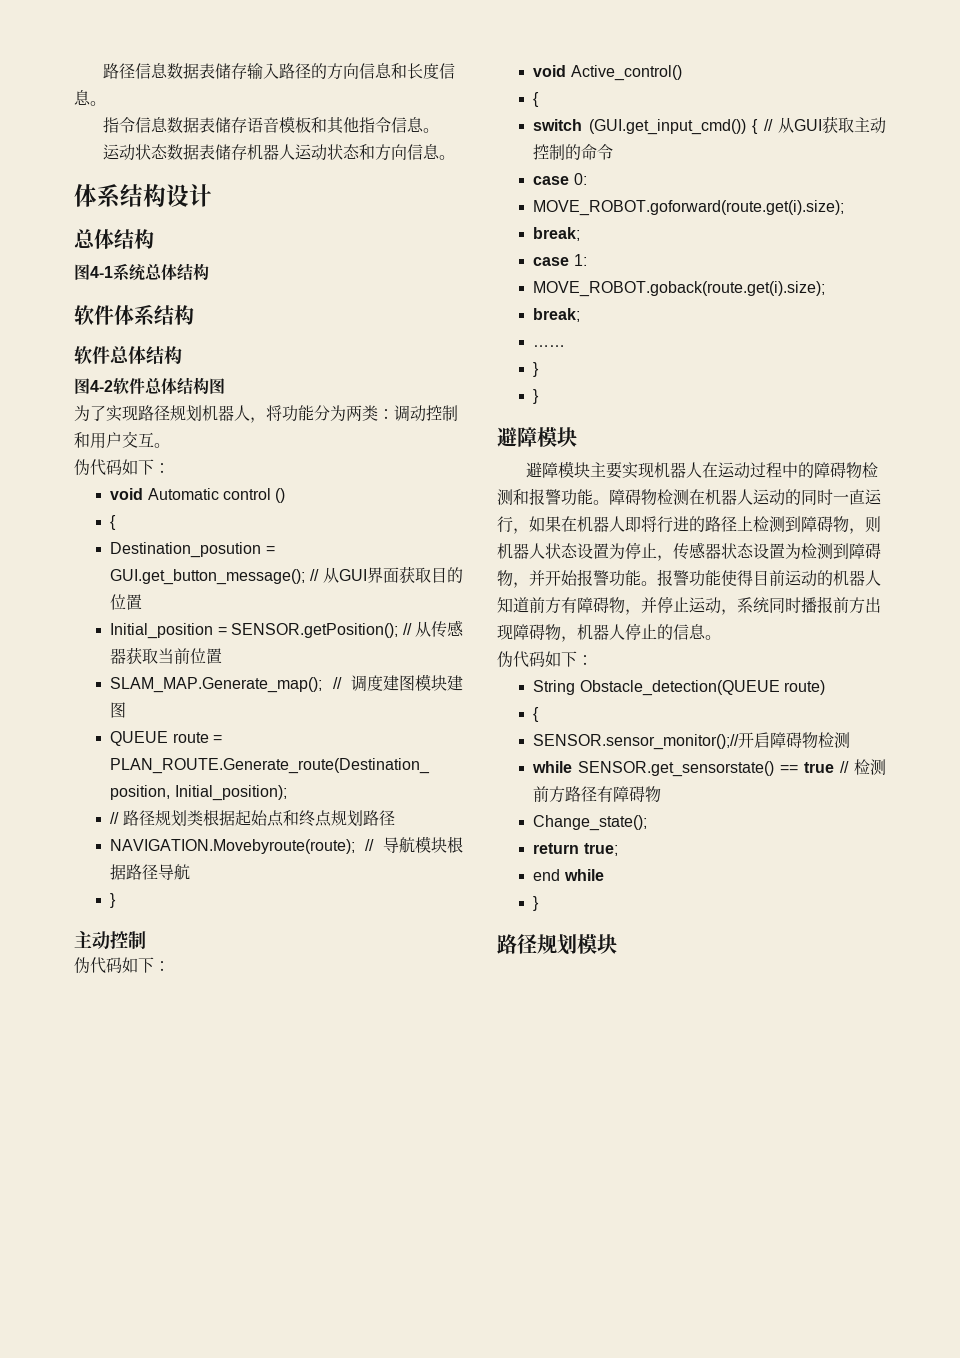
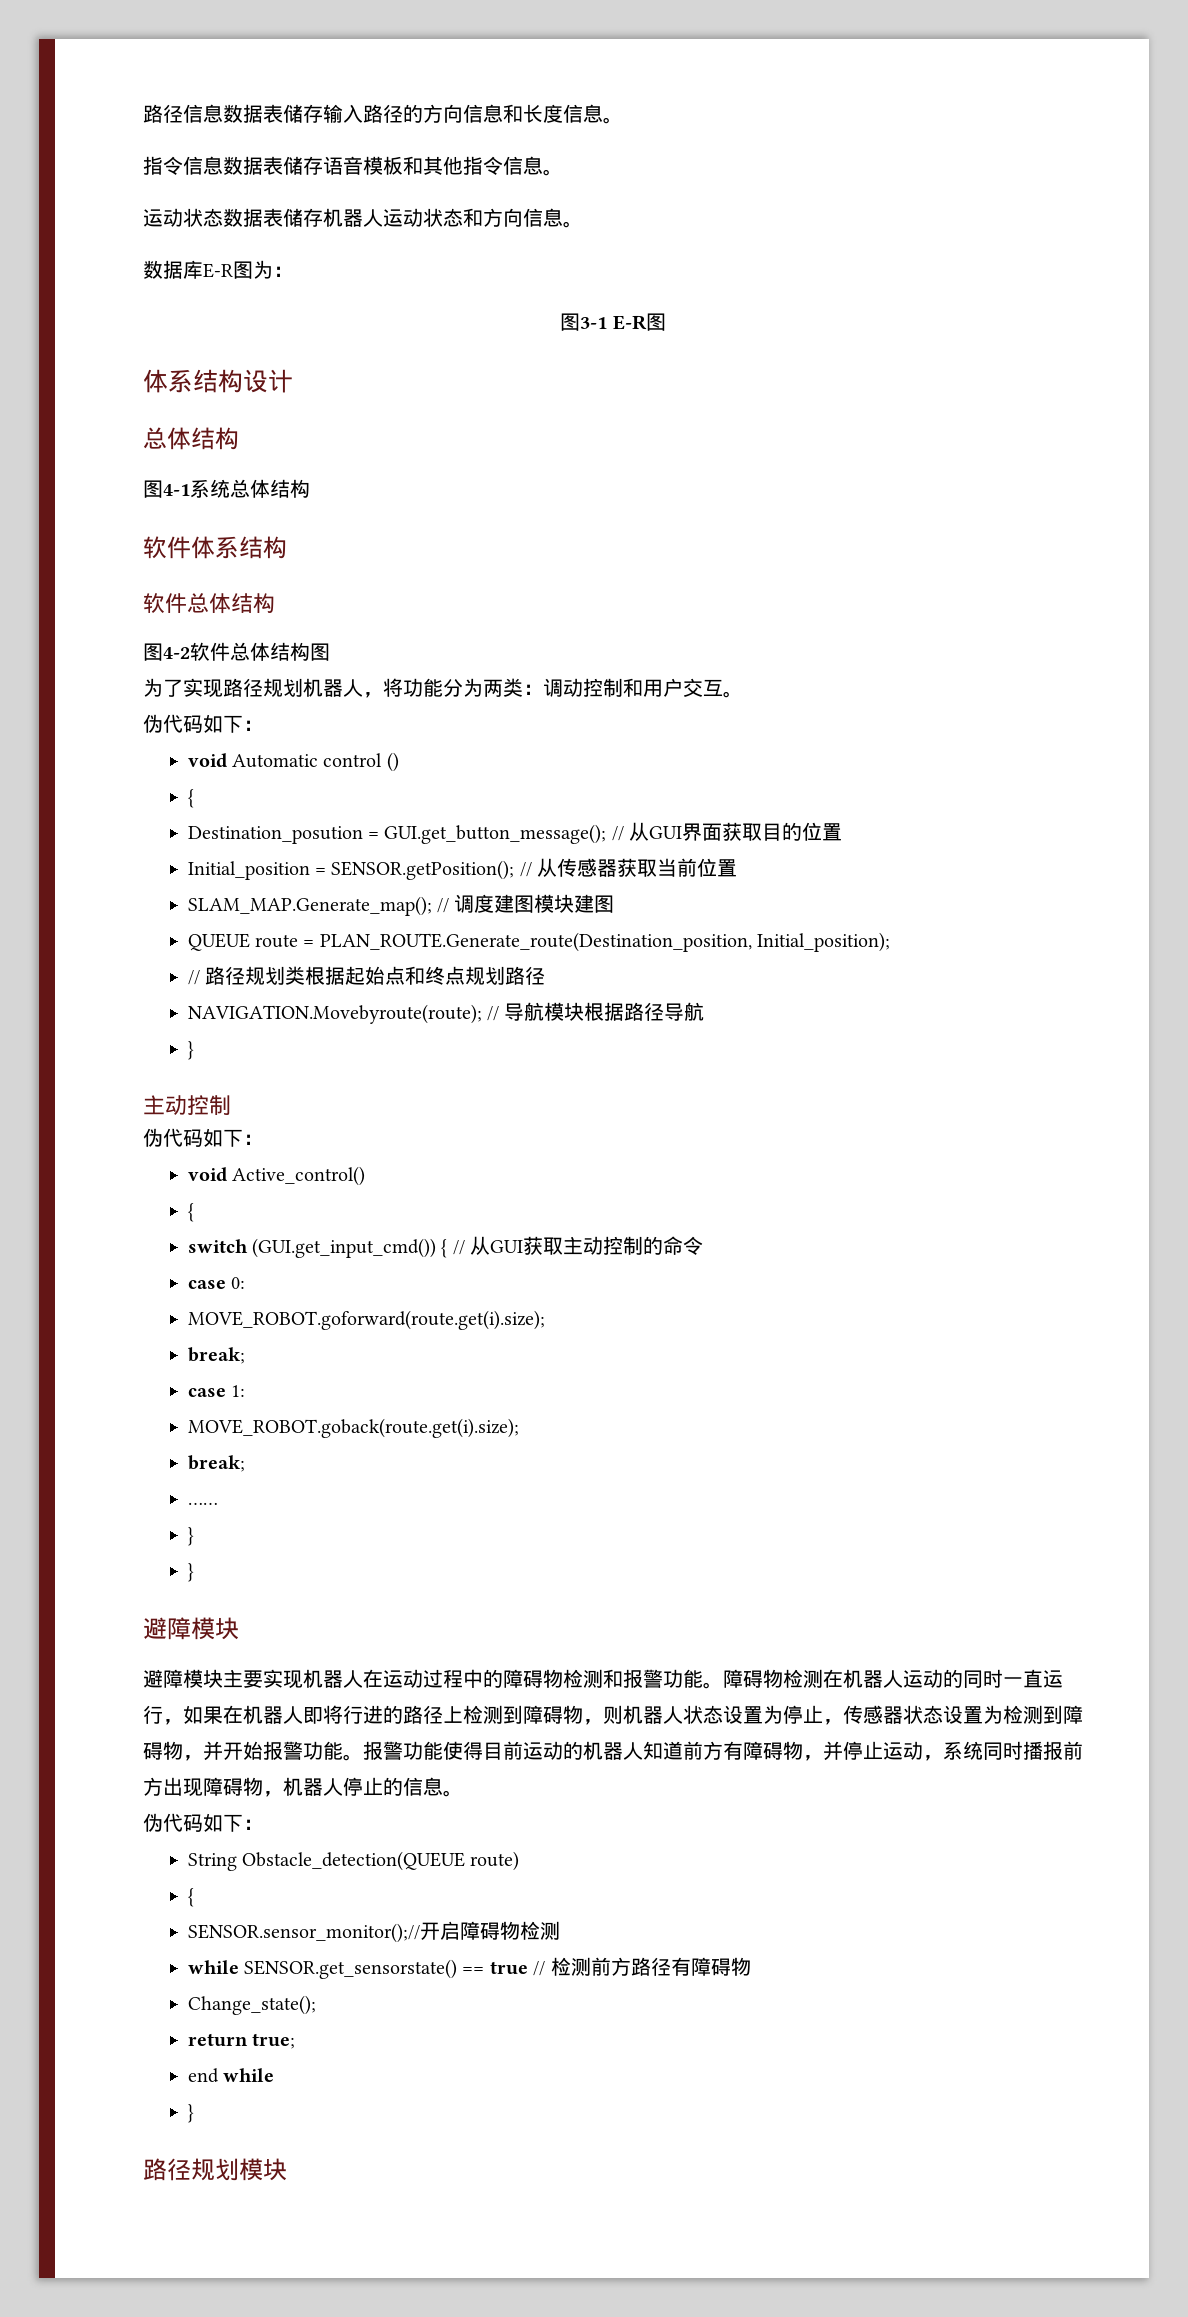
(456, 157) none -> [143,260,293,279] [560,313,666,331] // 数据库E-R图为： // 图3-1 E-R图

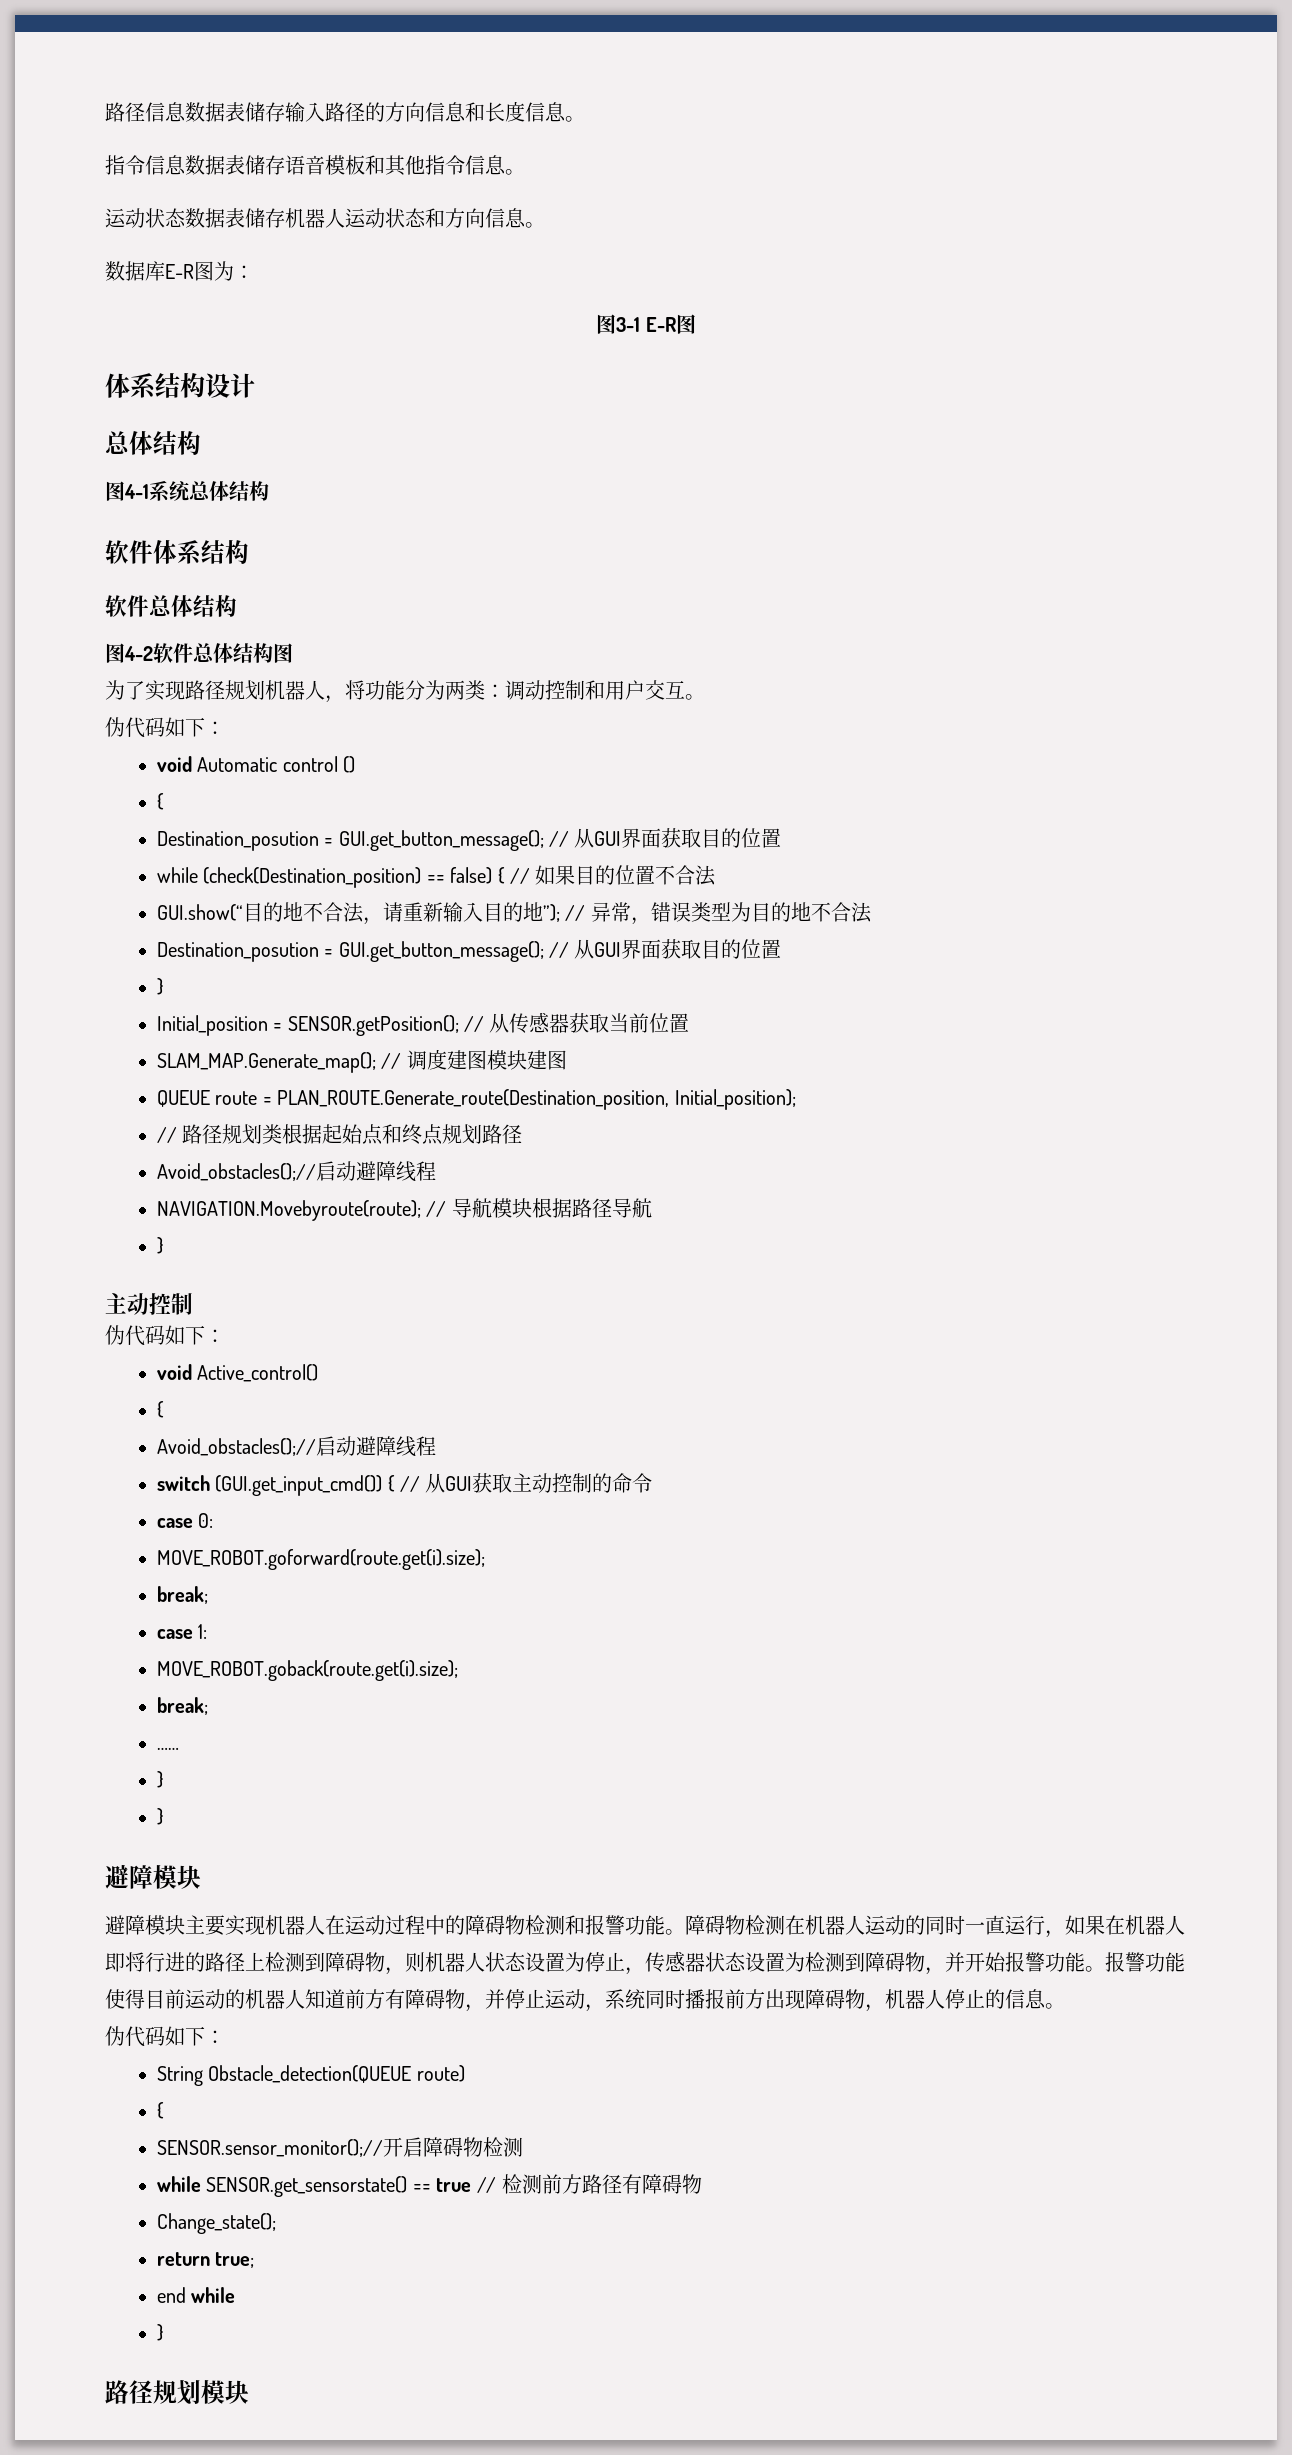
(843, 832) none -> [156,865,717,888] [156,902,872,925] [156,939,782,962] [156,978,164,995] // while (check(Destination_position) == false) { // 如果目的位置不合法 // GUI.show(“目的地不合法，请重新输入目的地”); // 异常，错误类型为目的地不合法 // Destination_posution = GUI.get_button_message(); // 从GUI界面获取目的位置 // }
(546, 975) none -> [156,1161,436,1182] // Avoid_obstacles();//启动避障线程
(194, 1212) none -> [156,1436,436,1457] // Avoid_obstacles();//启动避障线程

